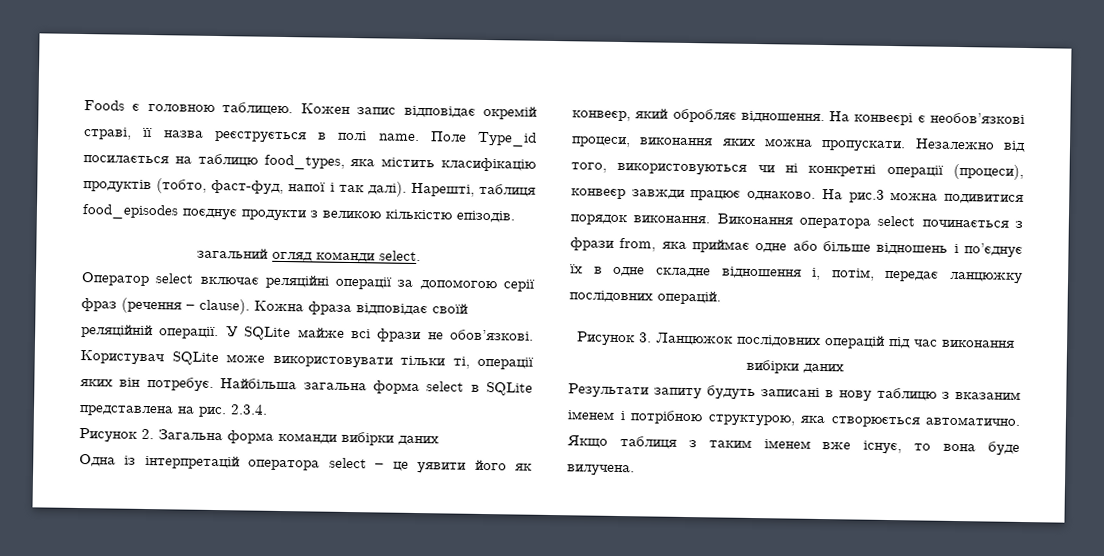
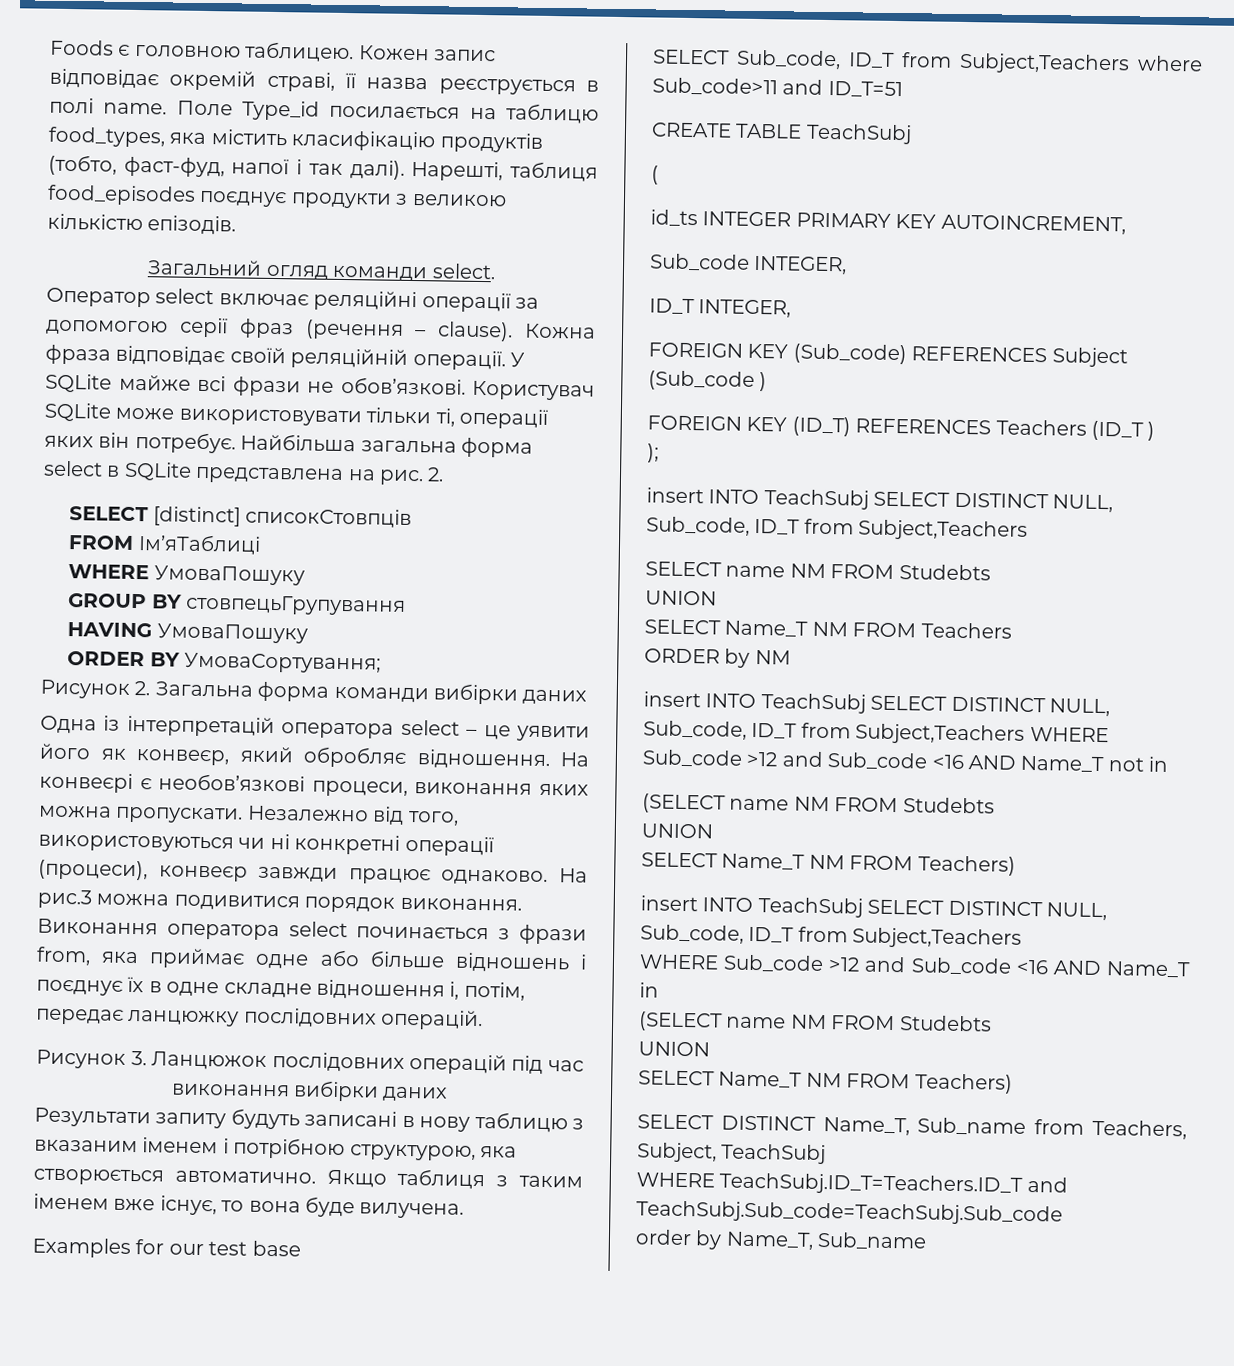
[196,247,268,259] загальний -> [147,259,263,277] Загальний
[230,404,268,415] 2.3.4. -> [427,467,445,482] [69,506,413,529] [68,534,261,555] [68,564,305,586] [68,593,407,616] [67,622,308,644] [67,651,382,674] 2. // SELECT [distinct] списокСтовпців // FROM Ім’яТаблиці // WHERE УмоваПошуку // GROUP BY стовпецьГрупування // HAVING УмоваПошуку // ORDER BY УмоваСортування;
[964,243,1023,258] по’єднує -> [36,979,123,996] поєднує
(635, 470) none -> [32,1237,301,1259] [652,49,1203,75] [652,77,903,98] [651,122,912,145] [651,165,659,185] [650,209,1126,235] [649,253,848,275] [649,298,792,318] [648,342,1128,368] [648,370,768,392] [647,415,1156,441] [647,443,659,463] [646,487,1113,513] [646,516,1029,541] [645,561,991,581] [645,590,717,606] [644,619,1012,639] [644,648,791,668] [643,691,1110,717] [643,720,1109,745] [642,749,1169,773] [642,793,995,814] [641,823,713,839] [641,852,1016,876] [640,895,1107,921] [640,924,1023,949] [639,954,1191,978] [639,982,659,998] [638,1011,992,1032] [638,1041,710,1057] [638,1070,1013,1094] [637,1114,1187,1140] [637,1142,827,1165] [636,1172,1068,1196] [636,1200,1063,1226] [635,1229,928,1250] // Examples for our test base // SELECT Sub_code, ID_T from Subject,Teachers where Sub_code>11 and ID_T=51 // CREATE TABLE TeachSubj // ( // id_ts INTEGER PRIMARY KEY AUTOINCREMENT, // Sub_code INTEGER, // ID_T INTEGER, // FOREIGN KEY (Sub_code) REFERENCES Subject (Sub_code ) // FOREIGN KEY (ID_T) REFERENCES Teachers (ID_T ) // ); // insert INTO TeachSubj SELECT DISTINCT NULL, Sub_code, ID_T from Subject,Teachers // SELECT name NM FROM Studebts // UNION // SELECT Name_T NM FROM Teachers // ORDER by NM // insert INTO TeachSubj SELECT DISTINCT NULL, Sub_code, ID_T from Subject,Teachers WHERE Sub_code >12 and Sub_code <16 AND Name_T not in // (SELECT name NM FROM Studebts // UNION // SELECT Name_T NM FROM Teachers) // insert INTO TeachSubj SELECT DISTINCT NULL, Sub_code, ID_T from Subject,Teachers // WHERE Sub_code >12 and Sub_code <16 AND Name_T in // (SELECT name NM FROM Studebts // UNION // SELECT Name_T NM FROM Teachers) // SELECT DISTINCT Name_T, Sub_name from Teachers, Subject, TeachSubj // WHERE TeachSubj.ID_T=Teachers.ID_T and TeachSubj.Sub_code=TeachSubj.Sub_code // order by Name_T, Sub_name

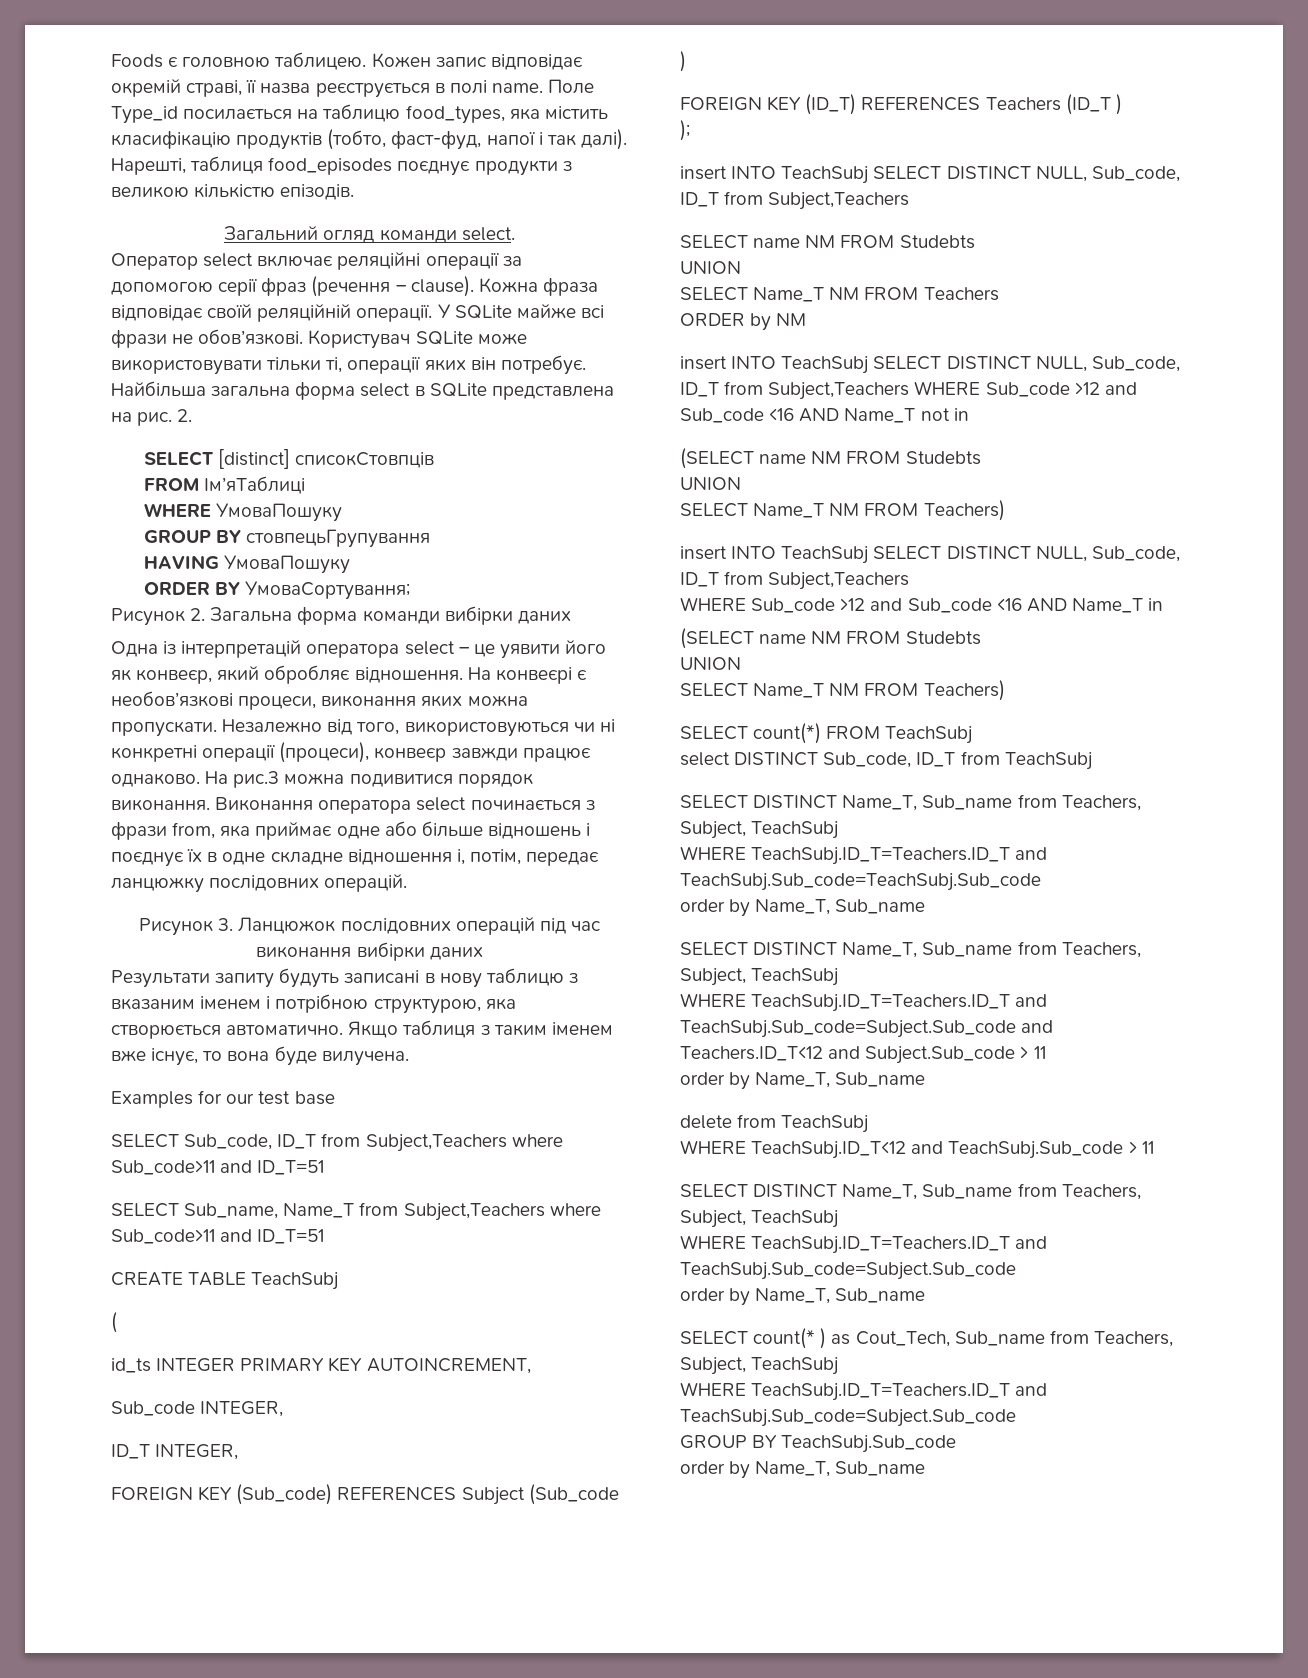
(903, 89) none -> [111,1202,601,1221] [111,1229,325,1244] // SELECT Sub_name, Name_T from Subject,Teachers where Sub_code>11 and ID_T=51
(1013, 1083) none -> [680,723,973,744] [680,751,1092,770] // SELECT count(*) FROM TeachSubj // select DISTINCT Sub_code, ID_T from TeachSubj
(928, 1240) none -> [680,941,1141,958] [680,968,839,986] [680,993,1048,1012] [680,1020,1054,1038] [680,1046,1046,1064] [680,1072,926,1090] [680,1114,869,1133] [680,1140,1154,1159] [680,1183,1141,1200] [680,1210,839,1228] [680,1235,1048,1254] [680,1262,1016,1280] [680,1288,926,1306] [680,1328,1173,1349] [680,1357,839,1375] [680,1382,1048,1401] [680,1409,1016,1427] [680,1435,957,1453] [680,1461,926,1479] // SELECT DISTINCT Name_T, Sub_name from Teachers, Subject, TeachSubj // WHERE TeachSubj.ID_T=Teachers.ID_T and TeachSubj.Sub_code=Subject.Sub_code and Teachers.ID_T<12 and Subject.Sub_code > 11 // order by Name_T, Sub_name // delete from TeachSubj // WHERE TeachSubj.ID_T<12 and TeachSubj.Sub_code > 11 // SELECT DISTINCT Name_T, Sub_name from Teachers, Subject, TeachSubj // WHERE TeachSubj.ID_T=Teachers.ID_T and TeachSubj.Sub_code=Subject.Sub_code // order by Name_T, Sub_name // SELECT count(* ) as Cout_Tech, Sub_name from Teachers, Subject, TeachSubj // WHERE TeachSubj.ID_T=Teachers.ID_T and TeachSubj.Sub_code=Subject.Sub_code // GROUP BY TeachSubj.Sub_code // order by Name_T, Sub_name

